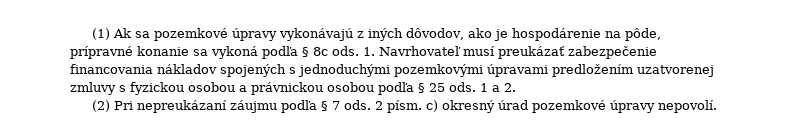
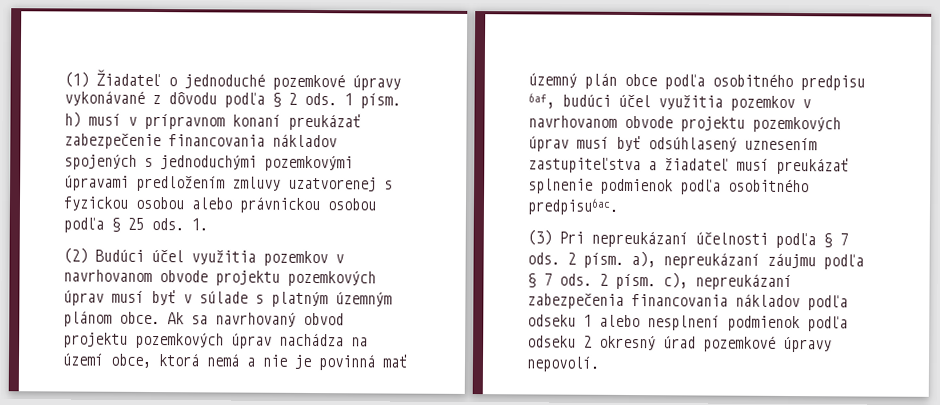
[113,28,662,41] [70,46,495,59] Ak sa pozemkové úpravy vykonávajú z iných dôvodov, ako je hospodárenie na pôde, prípravné konanie sa vykoná podľa § 8c ods. 1. Navrhovateľ musí -> [96,69,401,91] [64,90,401,109] [64,111,281,130] Žiadateľ o jednoduché pozemkové úpravy vykonávané z dôvodu podľa § 2 ods. 1 písm. h) musí v prípravnom konaní
[637,65,714,77] [70,82,116,95] uzatvorenej zmluvy -> [232,176,377,192] zmluvy uzatvorenej
[239,85,247,92] a -> [191,197,233,210] alebo
[480,83,516,92] [92,100,134,112] 1 a 2. // (2) Pri -> [191,218,208,231] [63,247,344,267] [63,269,376,287] [63,290,392,308] [63,310,344,327] [63,332,368,349] [62,353,408,371] [528,72,865,91] [528,93,811,112] [528,115,841,133] [528,135,817,152] [528,157,849,175] [528,178,809,195] [527,198,619,215] [527,229,848,249] [527,251,656,268] 1. // (2) Budúci účel využitia pozemkov v navrhovanom obvode projektu pozemkových úprav musí byť v súlade s platným územným plánom obce. Ak sa navrhovaný obvod projektu pozemkových úprav nachádza na území obce, ktorá nemá a nie je povinná mať územný plán obce podľa osobitného predpisu 6af, budúci účel využitia pozemkov v navrhovanom obvode projektu pozemkových úprav musí byť odsúhlasený uznesením zastupiteľstva a žiadateľ musí preukázať splnenie podmienok podľa osobitného predpisu6ac. // (3) Pri nepreukázaní účelnosti podľa § 7 ods. 2 písm. a),
[426,100,439,112] c) -> [663,272,792,291] [527,292,848,311] [527,314,848,332] [527,335,592,348] c), nepreukázaní zabezpečenia financovania nákladov podľa odseku 1 alebo nesplnení podmienok podľa odseku 2

